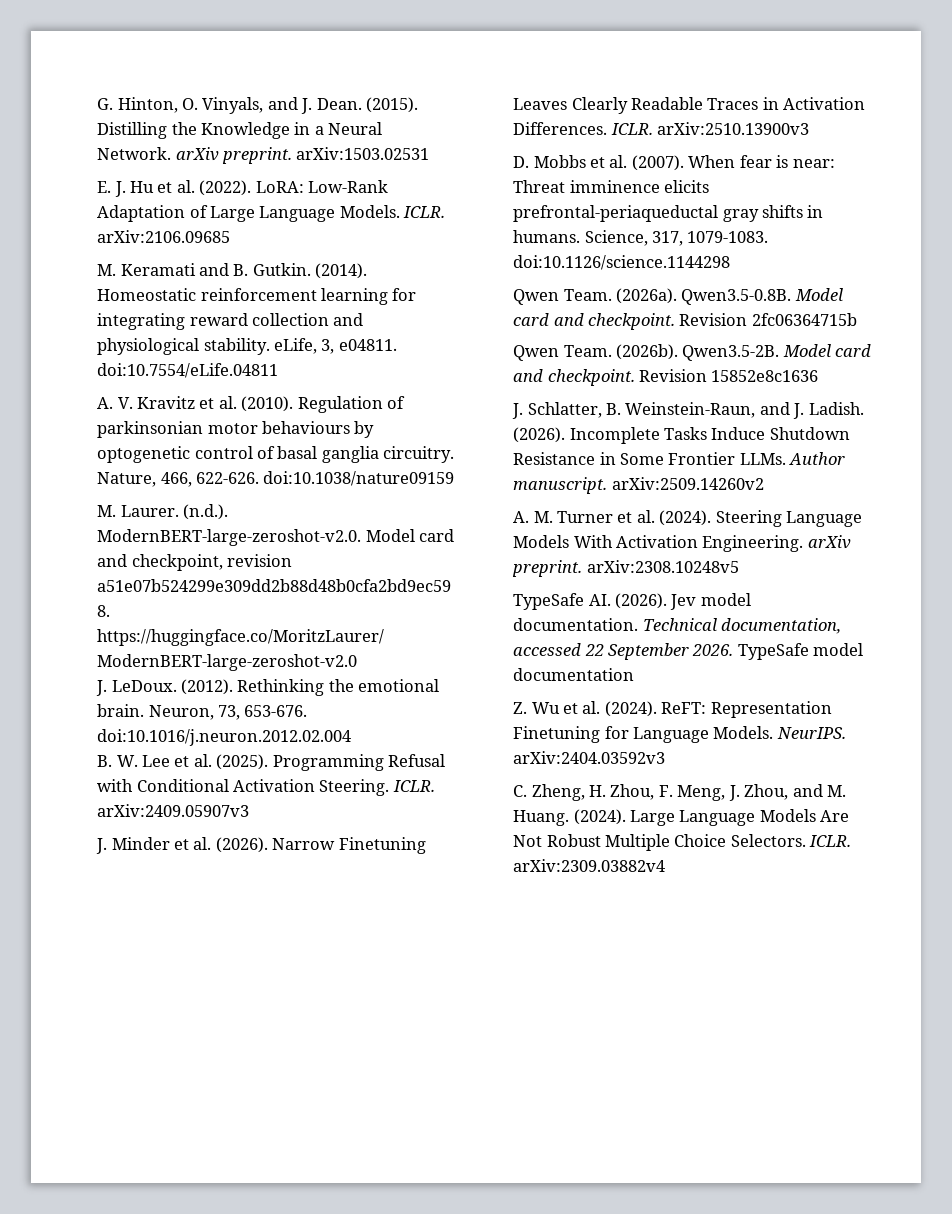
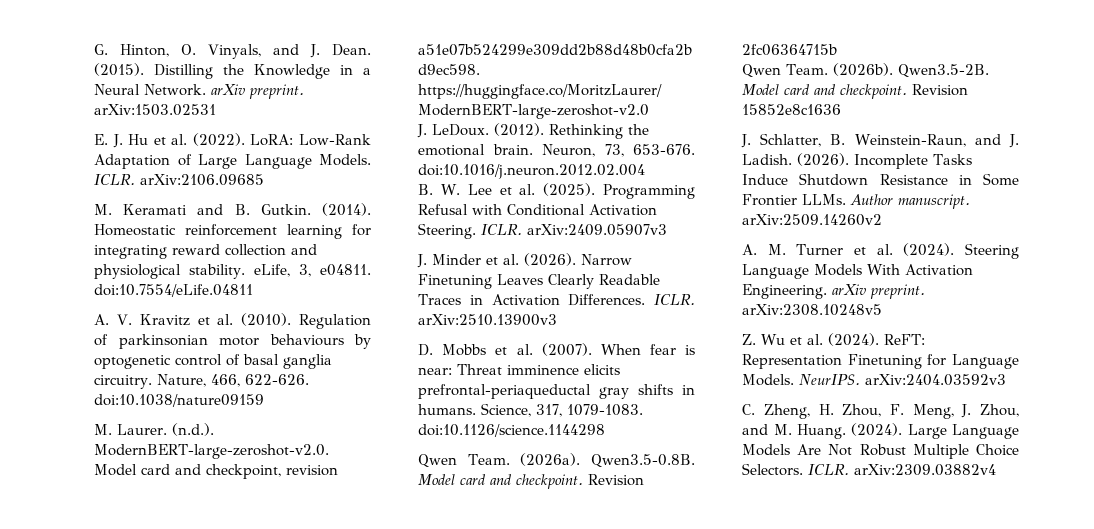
[513,593,751,610] [513,618,841,634] [513,643,864,660] [513,668,635,681] // TypeSafe AI. (2026). Jev model documentation. Technical documentation, accessed 22 September 2026. TypeSafe model documentation -> (883, 310) none

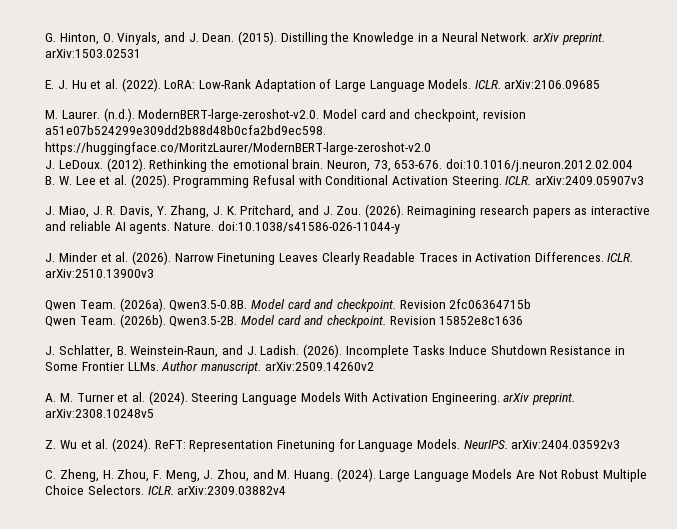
[94,203,371,216] [94,224,371,239] [94,244,318,259] [94,264,371,279] [94,284,254,297] [94,313,371,329] [94,334,371,349] [94,354,333,369] [94,374,310,389] [94,394,265,407] // M. Keramati and B. Gutkin. (2014). Homeostatic reinforcement learning for integrating reward collection and physiological stability. eLife, 3, e04811. doi:10.7554/eLife.04811 // A. V. Kravitz et al. (2010). Regulation of parkinsonian motor behaviours by optogenetic control of basal ganglia circuitry. Nature, 466, 622-626. doi:10.1038/nature09159 -> (601, 84) none
(668, 230) none -> [45,204,651,218] [45,221,400,234] // J. Miao, J. R. Davis, Y. Zhang, J. K. Pritchard, and J. Zou. (2026). Reimagining research papers as interactive and reliable AI agents. Nature. doi:10.1038/s41586-026-11044-y
[418,343,695,356] [418,364,621,375] [418,384,695,399] [418,403,644,417] [418,424,606,437] // D. Mobbs et al. (2007). When fear is near: Threat imminence elicits prefrontal-periaqueductal gray shifts in humans. Science, 317, 1079-1083. doi:10.1126/science.1144298 -> (155, 273) none

